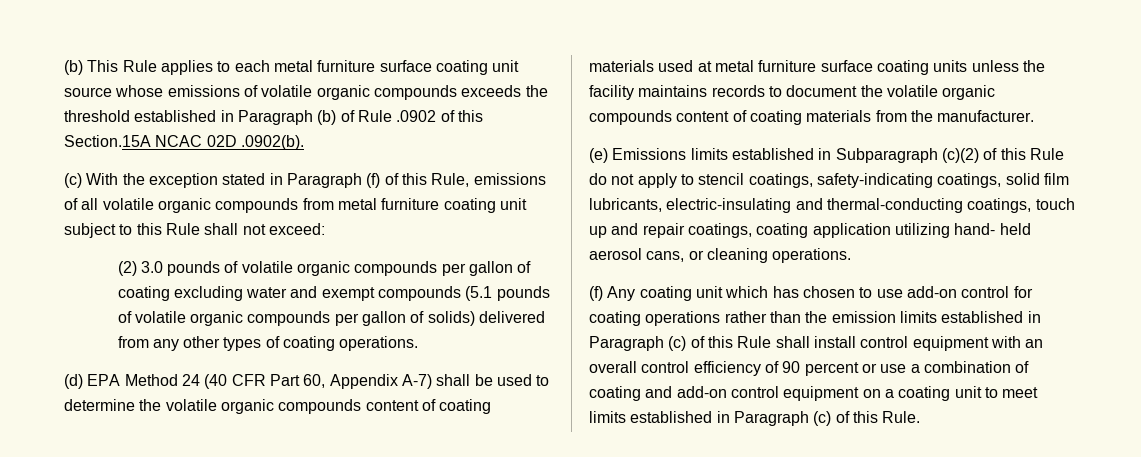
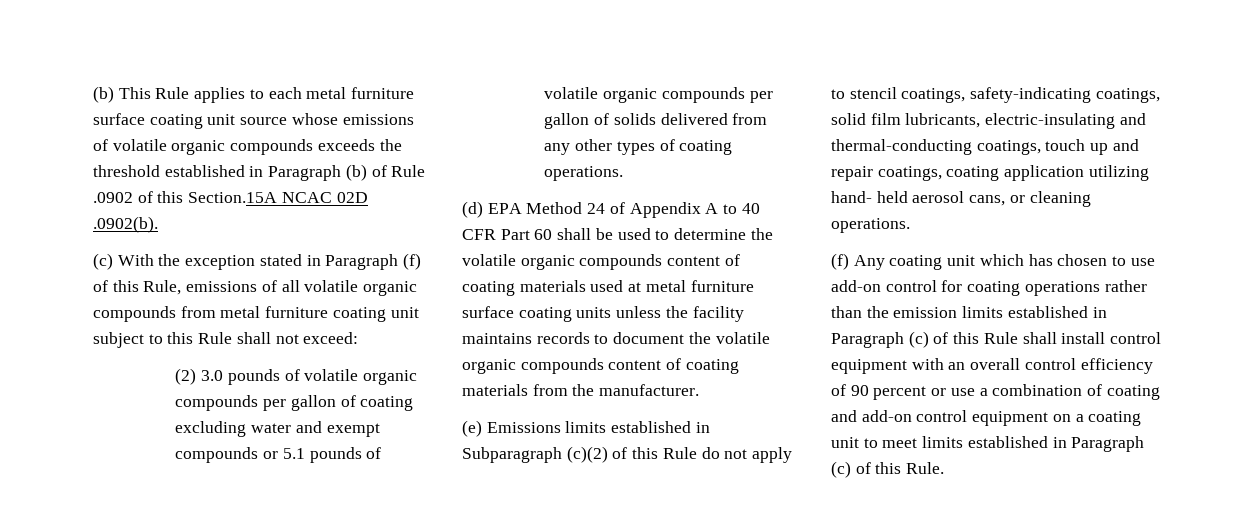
[465,286,550,301] [117,311,475,326] (5.1 pounds of volatile organic compounds per gallon of solids) -> [263,447,382,463] [544,87,773,103] [544,113,656,129] or 5.1 pounds of volatile organic compounds per gallon of solids
[204,374,432,389] (40 CFR Part 60, Appendix A-7) -> [609,202,760,218] [462,229,553,240] of Appendix A to 40 CFR Part 60

